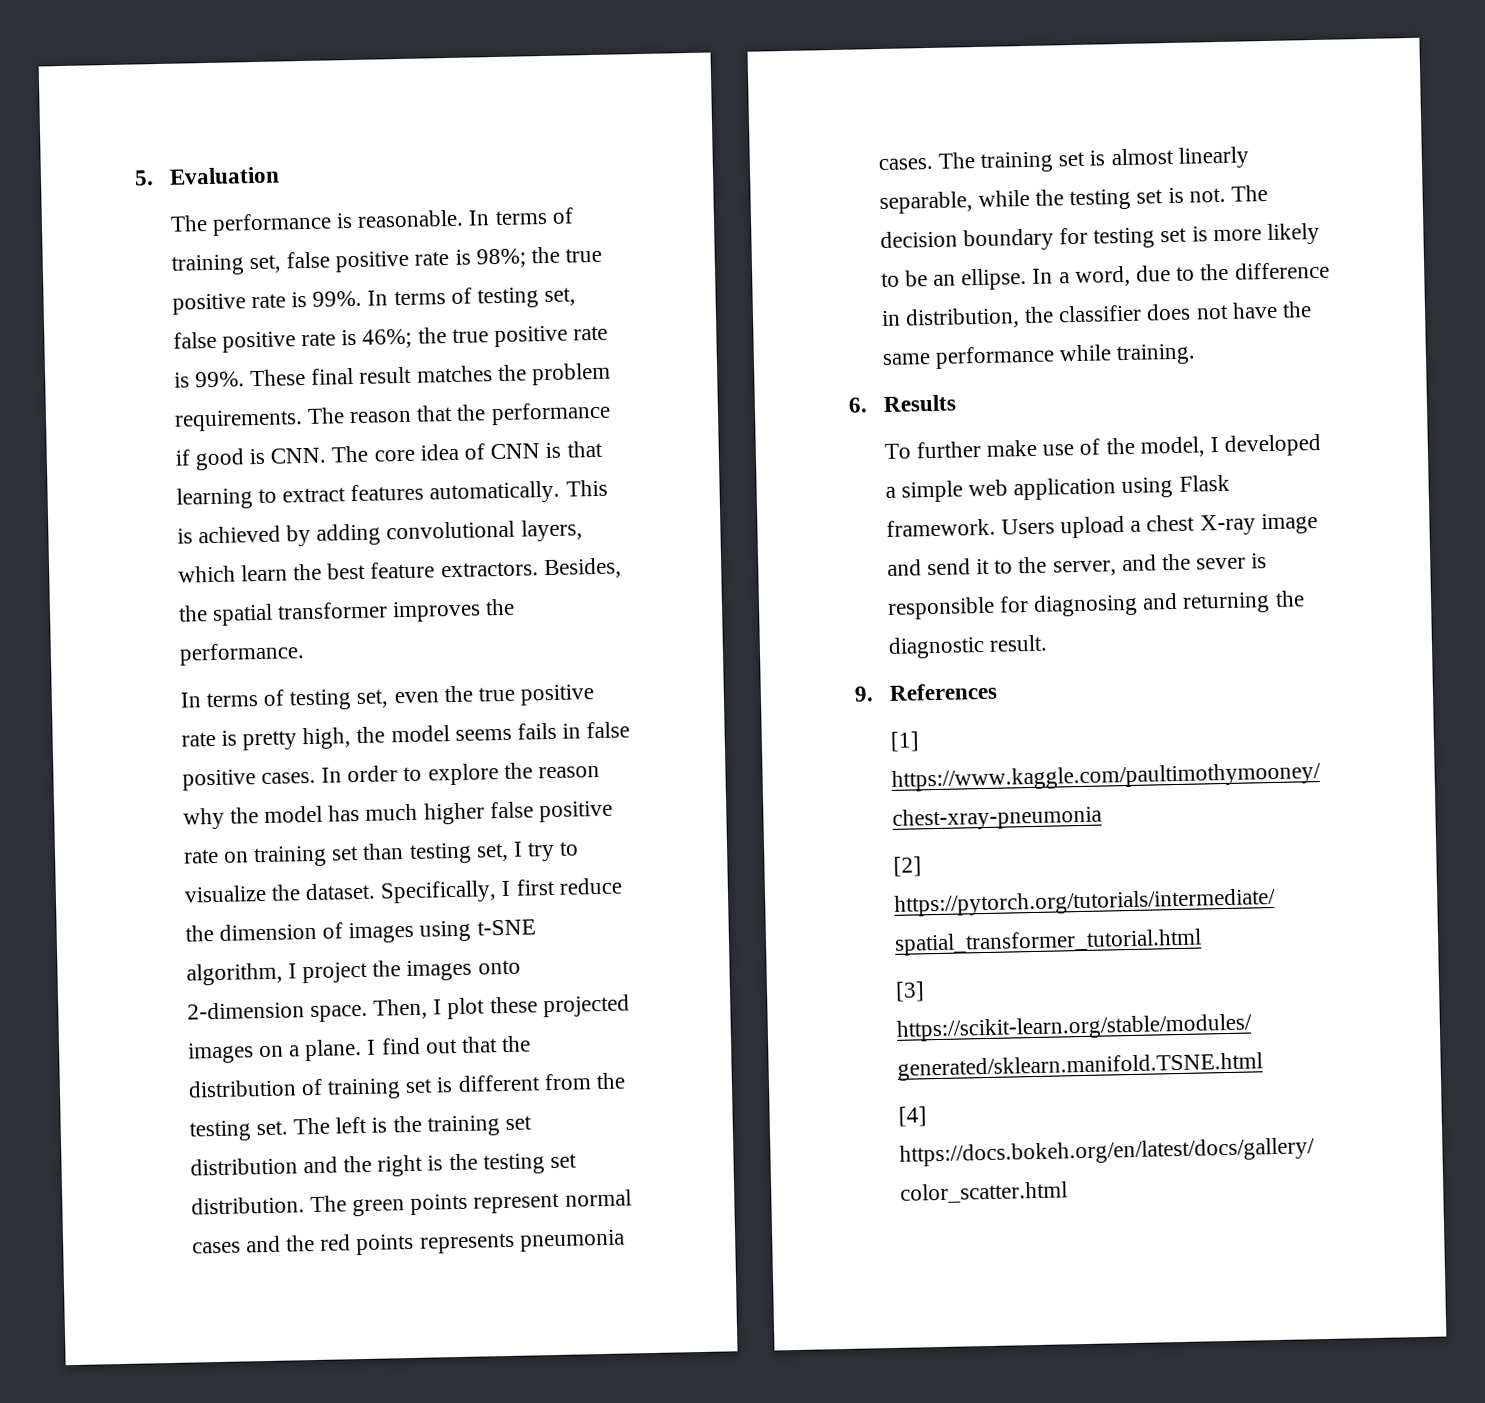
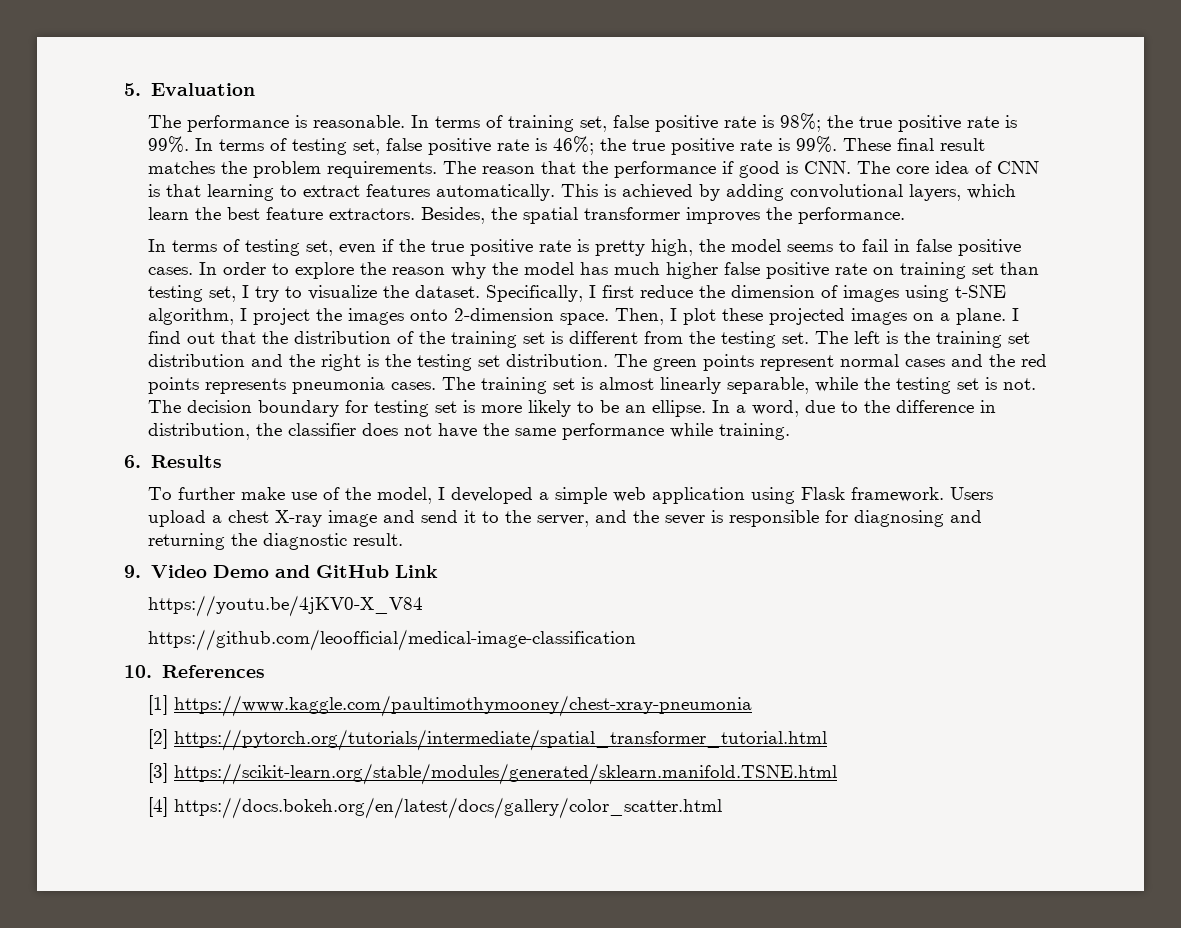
(439, 697) none -> [382,239,395,252] if
[516,722,557,740] fails -> [839,239,889,252] to fail
(323, 1087) none -> [419,331,446,344] the
(874, 694) none -> [150,565,438,578] [148,595,424,617] [148,629,637,651] [124,665,152,678] Video Demo and GitHub Link // https://youtu.be/4jKV0-X_V84 // https://github.com/leoofficial/medical-image-classification // 10.

